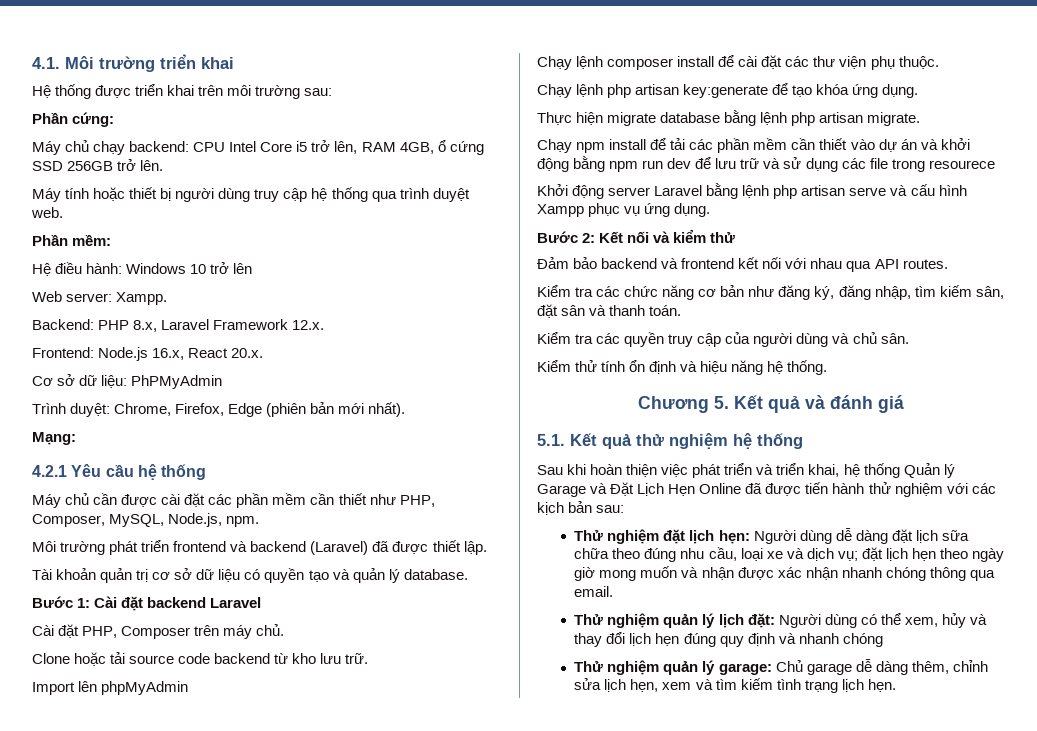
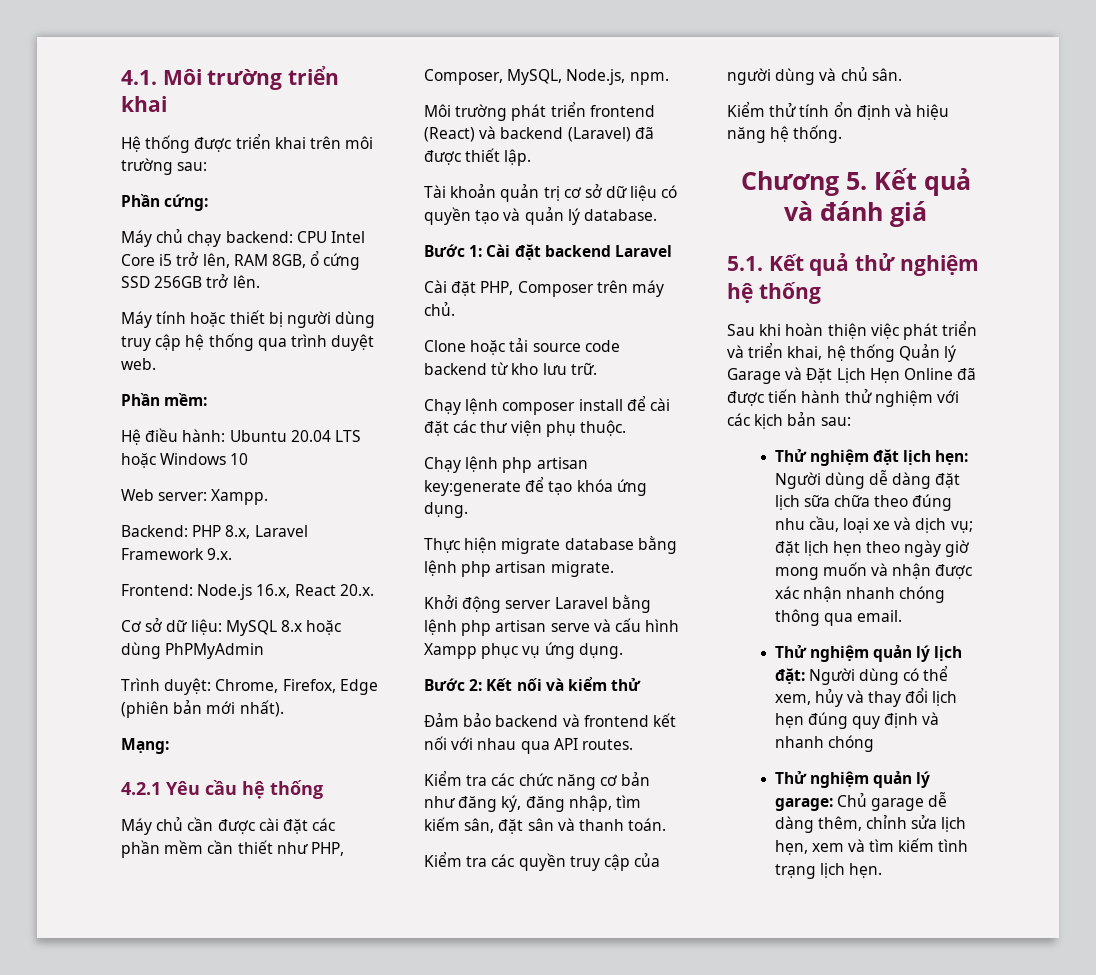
[399,142,434,154] 4GB, -> [271,254,306,268] 8GB,
(123, 268) none -> [229,430,361,442] [121,453,156,468] Ubuntu 20.04 LTS hoặc
[210,262,253,274] trở lên -> (249, 459) none
[292,320,325,330] 12.x. -> [207,548,233,560] 9.x.
(128, 381) none -> [225,620,342,636] [121,642,161,659] MySQL 8.x hoặc dùng
(227, 546) none -> [424,127,475,142] (React)
[32,681,189,695] // Import lên phpMyAdmin -> (597, 369) none
[537,138,970,153] [537,156,995,172] // Chạy npm install để tải các phần mềm cần thiết vào dự án và khởi động bằng npm run dev để lưu trữ và sử dụng các file trong resourece -> (614, 569) none

